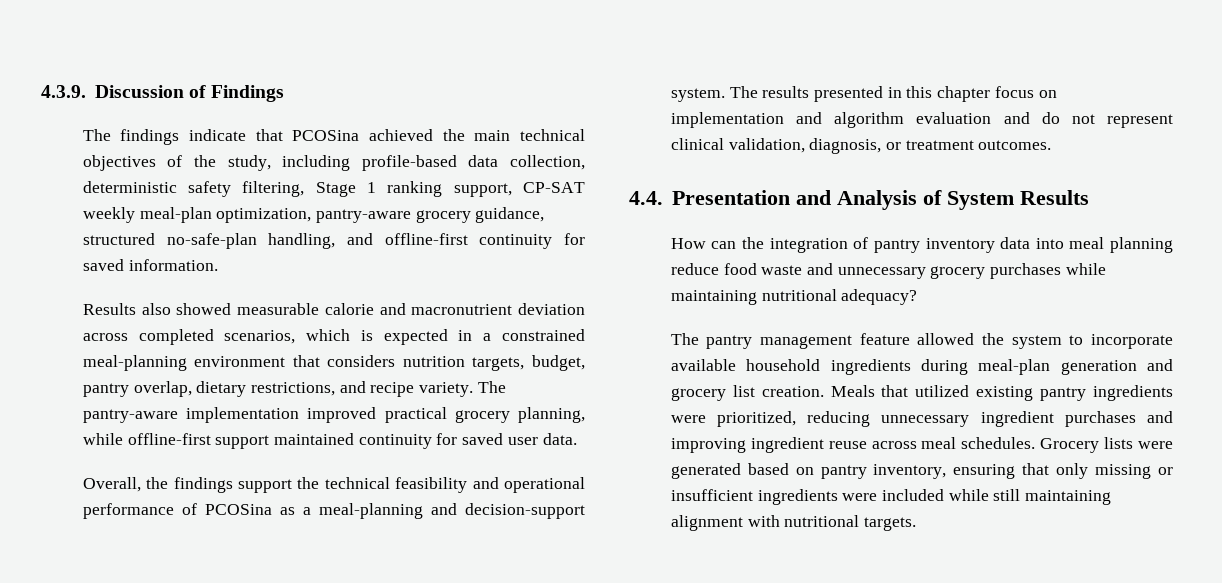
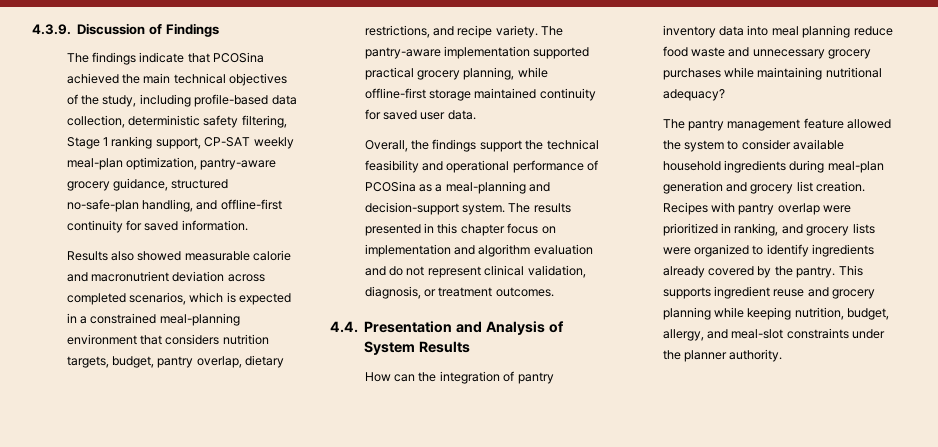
[307,407,377,423] improved -> [533,47,590,59] supported
[215,435,270,449] support -> [429,89,472,101] storage
[1090,334,1173,349] incorporate -> [741,139,791,150] consider
[830,385,1173,401] [670,411,1173,427] [670,437,1173,453] [670,463,1173,479] [670,489,1112,505] [670,515,917,531] Meals that utilized existing pantry ingredients were prioritized, reducing unnecessary ingredient purchases and improving ingredient reuse across meal schedules. Grocery lists were generated based on pantry inventory, ensuring that only missing or insufficient ingredients were included while still maintaining alignment with nutritional targets. -> [662,202,852,215] [662,223,875,236] [662,244,875,257] [662,265,863,278] [662,286,876,299] [662,307,890,320] [662,328,886,341] [662,349,783,362] Recipes with pantry overlap were prioritized in ranking, and grocery lists were organized to identify ingredients already covered by the pantry. This supports ingredient reuse and grocery planning while keeping nutrition, budget, allergy, and meal-slot constraints under the planner authority.

